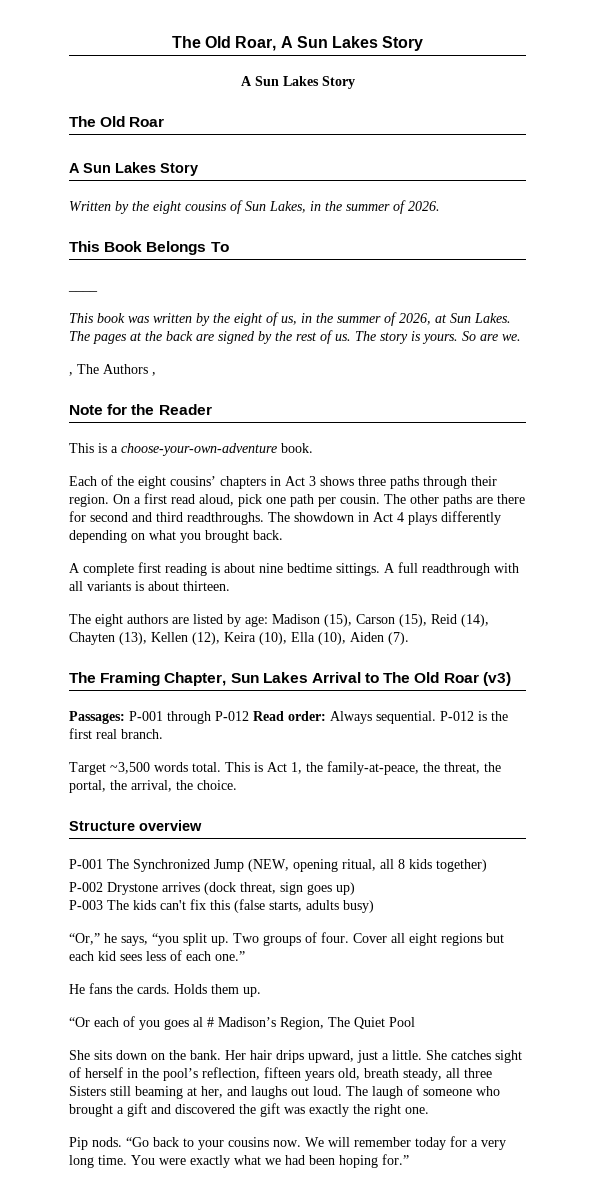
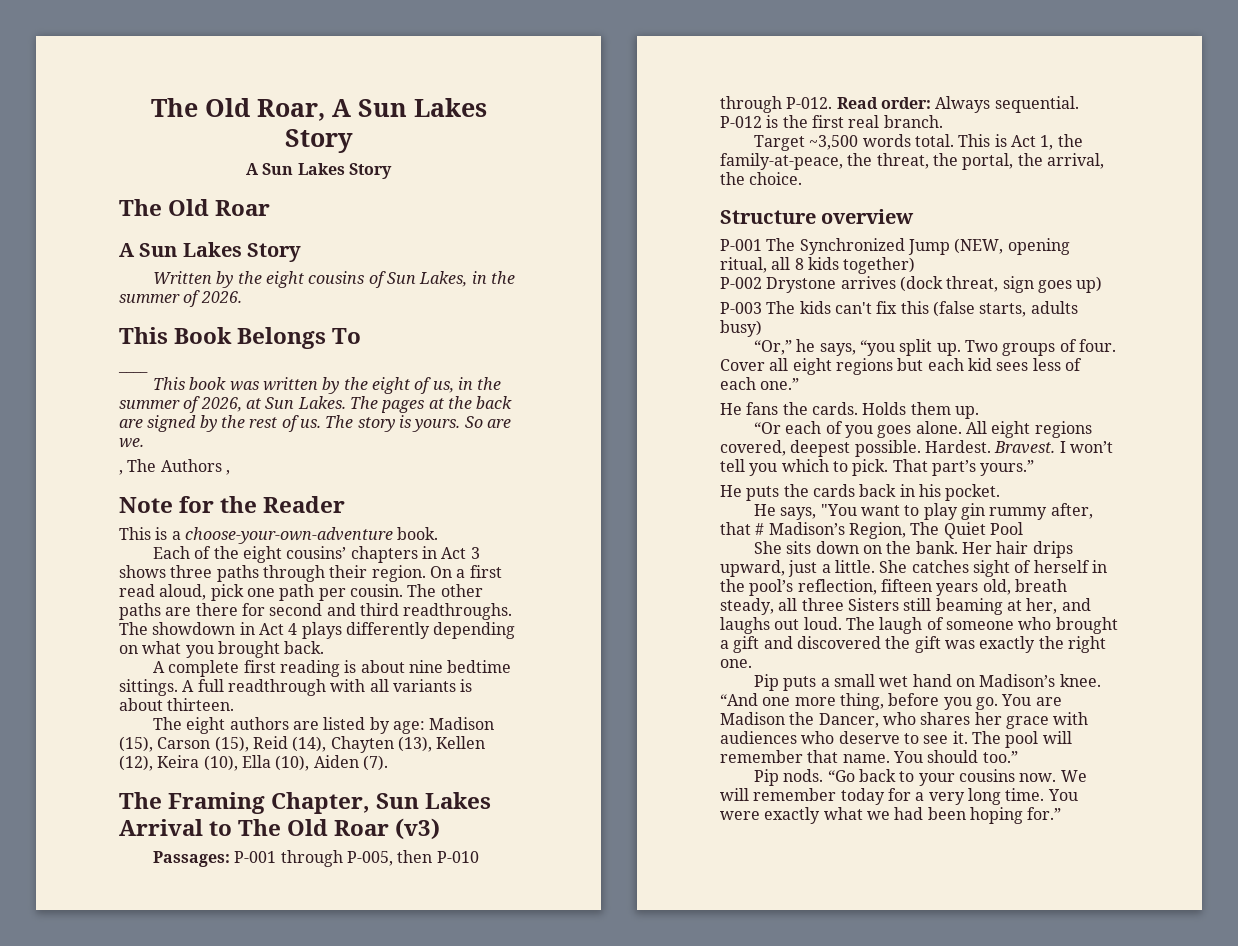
[215,711,249,721] P-012 -> [347,850,479,866] [720,96,833,113] P-005, then P-010 through P-012.
[193,1017,203,1027] al -> [915,421,1092,438] [720,440,1113,457] [720,459,1035,476] [720,484,1001,501] [754,503,1093,520] [720,522,751,535] alone. All eight regions covered, deepest possible. Hardest. Bravest. I won’t tell you which to pick. That part’s yours.” // He puts the cards back in his pocket. // He says, "You want to play gin rummy after, that
(429, 1110) none -> [754,674,1101,691] [720,693,1062,710] [720,712,1089,729] [720,731,1072,748] [720,750,1018,763] // Pip puts a small wet hand on Madison’s knee. “And one more thing, before you go. You are Madison the Dancer, who shares her grace with audiences who deserve to see it. The pool will remember that name. You should too.”

